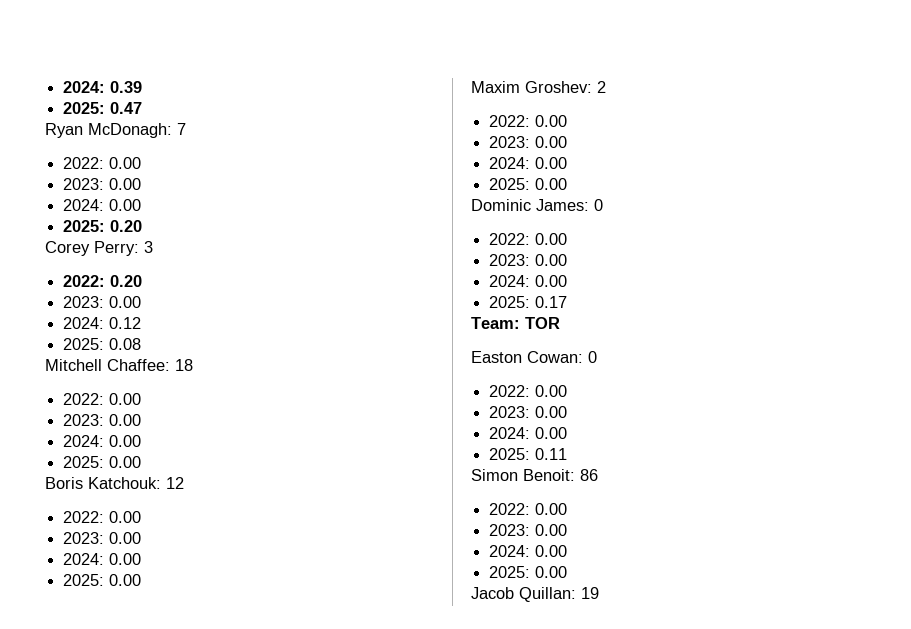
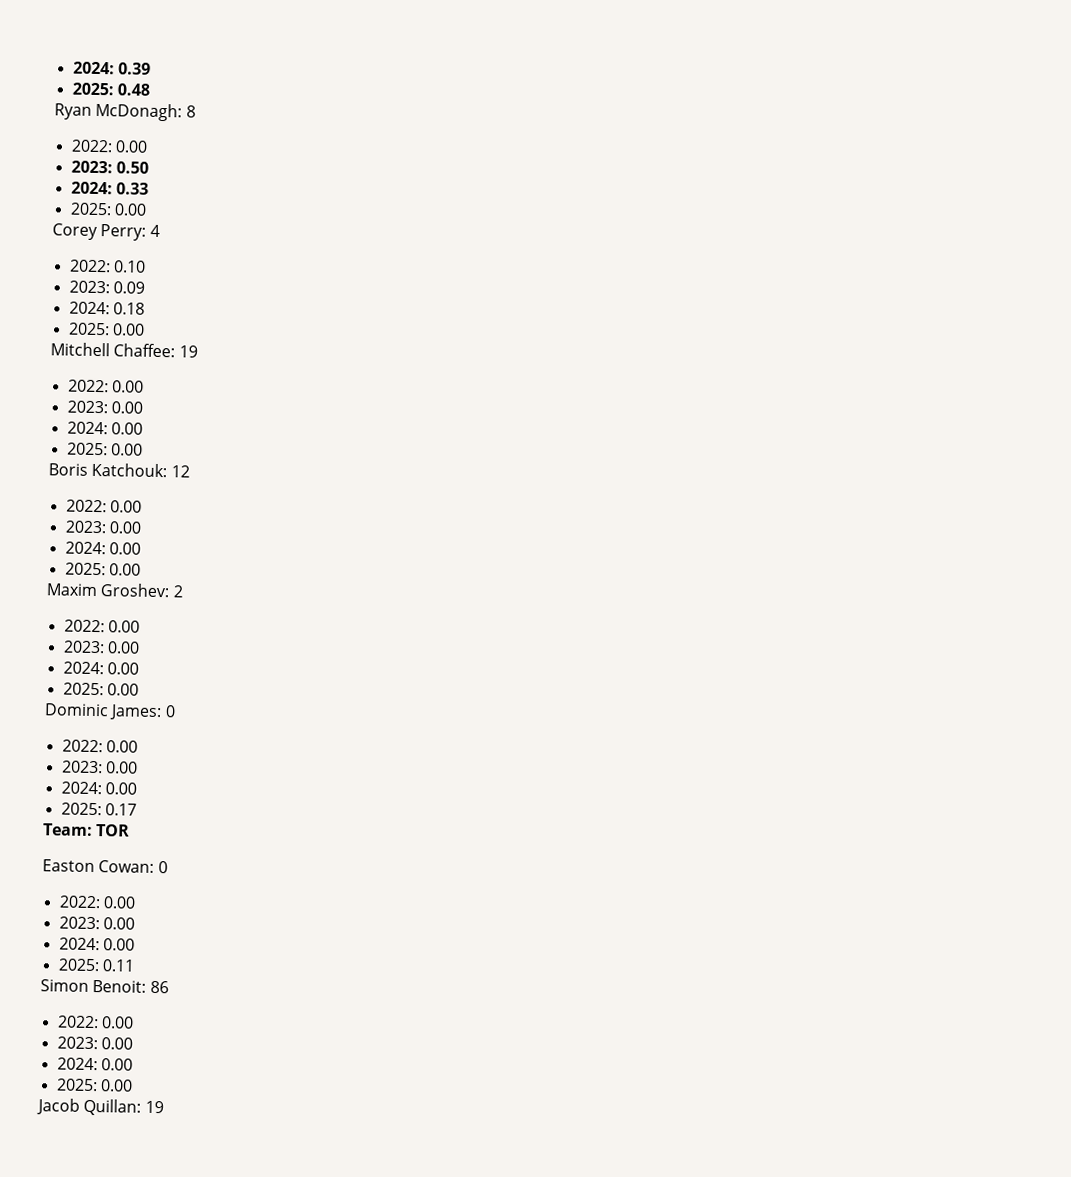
[110,102,143,114] 0.47 -> [116,83,150,96] 0.48
[177,123,186,135] [63,157,142,169] [63,178,142,190] [63,199,142,211] [63,220,143,232] 7 // 2022: 0.00 // 2023: 0.00 // 2024: 0.00 // 2025: 0.20 -> [185,105,196,118] [70,139,148,153] [70,160,149,174] [70,181,149,195] [69,202,147,216] 8 // 2022: 0.00 // 2023: 0.50 // 2024: 0.33 // 2025: 0.00
[144,241,153,253] [63,275,143,287] [63,296,142,308] [63,317,142,329] [63,338,142,350] 3 // 2022: 0.20 // 2023: 0.00 // 2024: 0.12 // 2025: 0.08 -> [149,224,160,237] [68,259,146,273] [68,280,145,294] [68,301,145,315] [67,322,145,336] 4 // 2022: 0.10 // 2023: 0.09 // 2024: 0.18 // 2025: 0.00
[175,359,193,371] 18 -> [178,345,198,358] 19

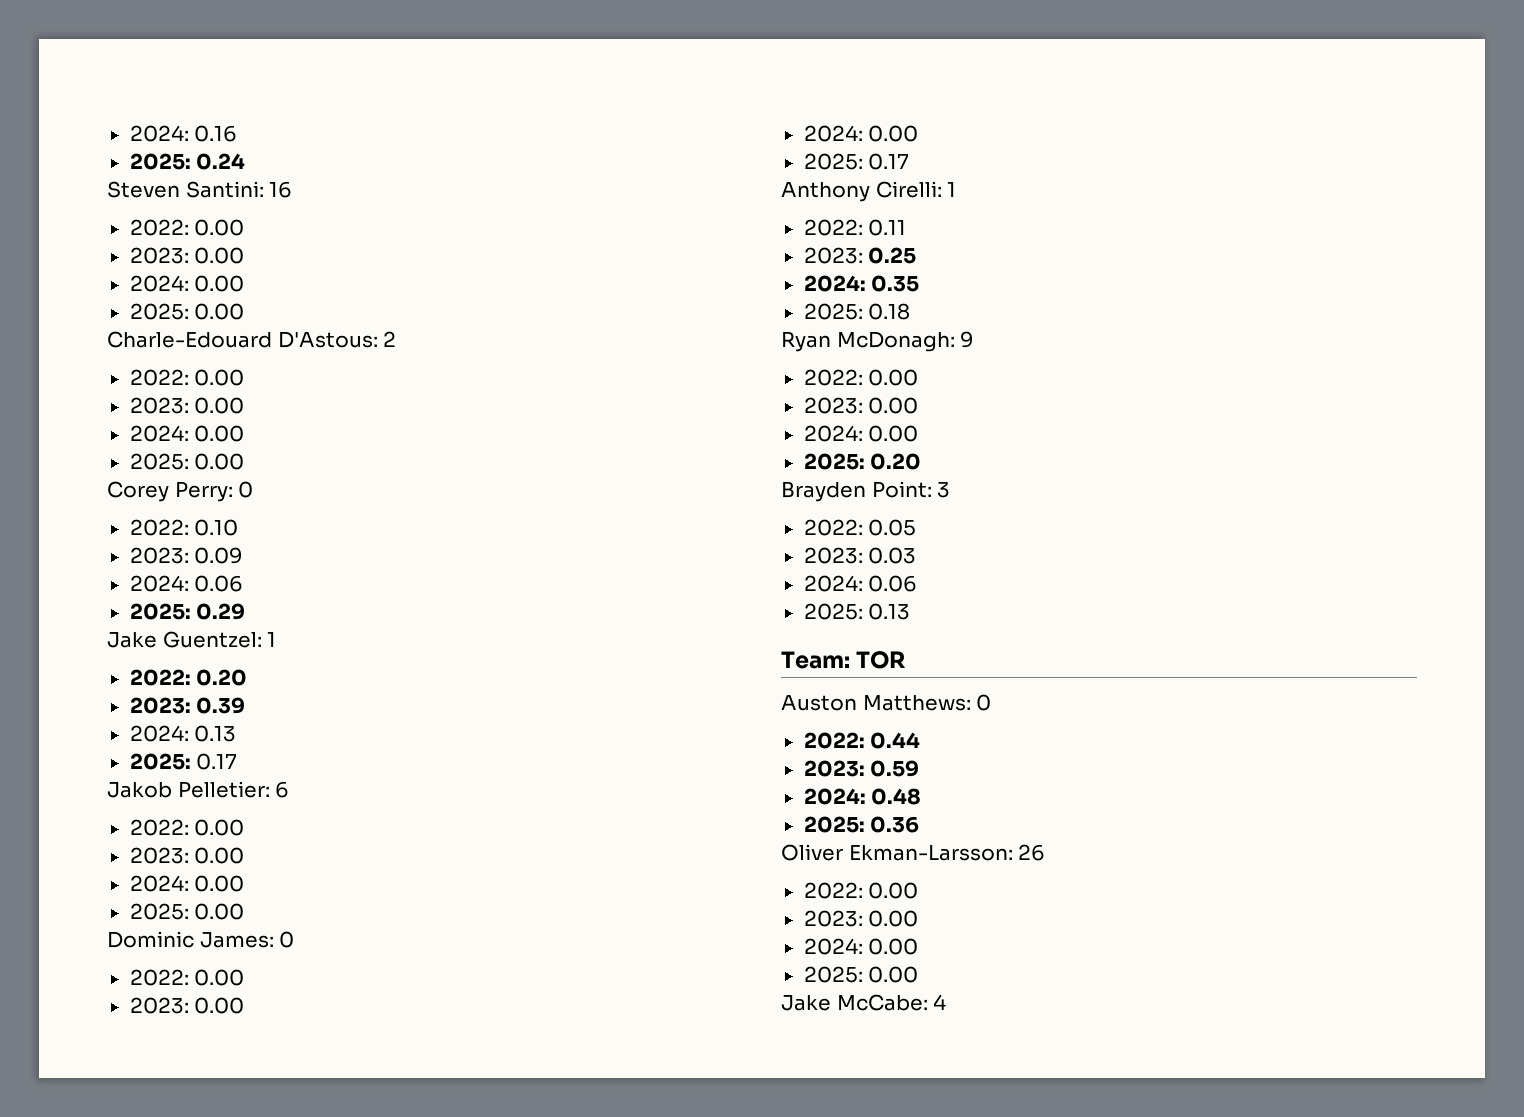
[72,61,151,75] [71,82,150,96] [54,102,196,122] [70,139,148,153] [70,160,149,174] [70,181,149,195] [69,202,147,216] [52,223,160,241] [68,259,146,273] [68,280,145,294] [68,301,145,315] [67,322,145,336] [50,342,198,358] [67,379,144,393] [66,400,143,414] [66,421,143,435] [66,442,143,456] [48,462,190,478] [65,499,142,513] [64,520,142,534] [64,541,141,555] [64,562,141,576] [46,583,184,598] 2024: 0.39 // 2025: 0.48 // Ryan McDonagh: 8 // 2022: 0.00 // 2023: 0.50 // 2024: 0.33 // 2025: 0.00 // Corey Perry: 4 // 2022: 0.10 // 2023: 0.09 // 2024: 0.18 // 2025: 0.00 // Mitchell Chaffee: 19 // 2022: 0.00 // 2023: 0.00 // 2024: 0.00 // 2025: 0.00 // Boris Katchouk: 12 // 2022: 0.00 // 2023: 0.00 // 2024: 0.00 // 2025: 0.00 // Maxim Groshev: 2 -> [129,125,238,142] [129,153,246,170] [107,181,293,198] [129,219,245,236] [129,247,245,264] [129,275,245,292] [129,303,245,320] [107,331,397,348] [129,369,245,386] [129,397,245,414] [129,425,245,442] [129,453,245,470] [107,481,254,502] [129,519,239,536] [129,547,244,564] [129,575,244,592] [129,603,246,620] [107,631,277,648] [129,669,248,686] [129,697,246,714] [129,725,237,742] [129,753,238,770] [107,781,290,798] 2024: 0.16 // 2025: 0.24 // Steven Santini: 16 // 2022: 0.00 // 2023: 0.00 // 2024: 0.00 // 2025: 0.00 // Charle-Edouard D'Astous: 2 // 2022: 0.00 // 2023: 0.00 // 2024: 0.00 // 2025: 0.00 // Corey Perry: 0 // 2022: 0.10 // 2023: 0.09 // 2024: 0.06 // 2025: 0.29 // Jake Guentzel: 1 // 2022: 0.20 // 2023: 0.39 // 2024: 0.13 // 2025: 0.17 // Jakob Pelletier: 6
[43,823,131,837] [42,859,168,874] [58,895,136,909] [58,916,135,930] [58,937,135,951] [57,958,135,972] [40,979,169,994] [56,1015,134,1029] [56,1036,133,1050] [56,1057,133,1071] [55,1078,133,1092] [36,1098,164,1116] Team: TOR // Easton Cowan: 0 // 2022: 0.00 // 2023: 0.00 // 2024: 0.00 // 2025: 0.11 // Simon Benoit: 86 // 2022: 0.00 // 2023: 0.00 // 2024: 0.00 // 2025: 0.00 // Jacob Quillan: 19 -> [781,181,957,202] [803,219,907,236] [803,247,917,264] [803,275,920,292] [803,303,911,320] [781,331,975,352] [803,369,919,386] [803,397,919,414] [803,425,919,442] [803,453,922,470] [781,481,951,502] [803,519,917,536] [803,547,917,564] [803,575,918,592] [803,603,911,620] [781,651,907,669] [781,694,992,711] [803,732,921,749] [803,760,920,777] [803,788,922,805] [803,816,920,833] [781,844,1046,861] [803,882,919,899] [803,910,919,927] [803,938,919,955] [803,966,919,983] [781,994,947,1011] Anthony Cirelli: 1 // 2022: 0.11 // 2023: 0.25 // 2024: 0.35 // 2025: 0.18 // Ryan McDonagh: 9 // 2022: 0.00 // 2023: 0.00 // 2024: 0.00 // 2025: 0.20 // Brayden Point: 3 // 2022: 0.05 // 2023: 0.03 // 2024: 0.06 // 2025: 0.13 // Team: TOR // Auston Matthews: 0 // 2022: 0.44 // 2023: 0.59 // 2024: 0.48 // 2025: 0.36 // Oliver Ekman-Larsson: 26 // 2022: 0.00 // 2023: 0.00 // 2024: 0.00 // 2025: 0.00 // Jake McCabe: 4

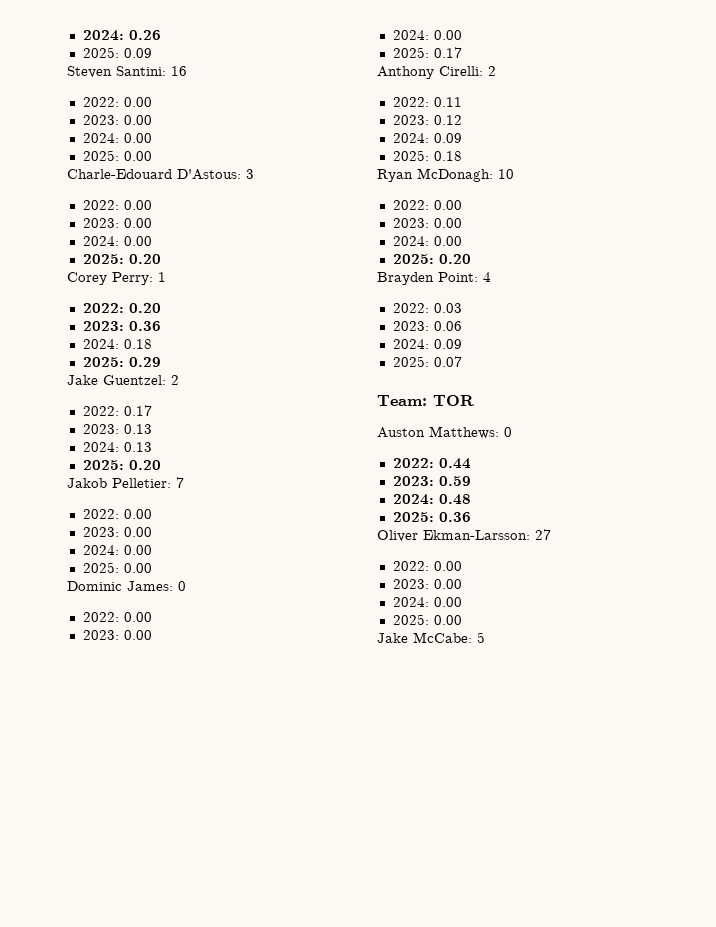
[129,125,238,142] [129,153,246,170] 2024: 0.16 // 2025: 0.24 -> [82,30,161,41] [82,47,152,58] 2024: 0.26 // 2025: 0.09
[383,331,397,347] [129,369,245,386] [129,397,245,414] [129,425,245,442] [129,453,245,470] 2 // 2022: 0.00 // 2023: 0.00 // 2024: 0.00 // 2025: 0.00 -> [246,169,254,179] [82,200,152,210] [82,218,152,228] [82,236,152,246] [82,254,161,264] 3 // 2022: 0.00 // 2023: 0.00 // 2024: 0.00 // 2025: 0.20
[238,481,254,498] [129,519,239,536] [129,547,244,564] [129,575,244,592] 0 // 2022: 0.10 // 2023: 0.09 // 2024: 0.06 -> [158,272,166,282] [82,303,161,313] [82,321,161,331] [82,339,152,349] 1 // 2022: 0.20 // 2023: 0.36 // 2024: 0.18
[267,632,277,647] [129,669,248,686] [129,697,246,714] 1 // 2022: 0.20 // 2023: 0.39 -> [171,375,179,385] [82,405,152,416] [82,424,152,434] 2 // 2022: 0.17 // 2023: 0.13
[196,753,238,770] 0.17 -> [128,460,161,470] 0.20
[275,781,290,798] 6 -> [176,477,184,488] 7
[947,182,957,197] 1 -> [488,66,496,76] 2
[868,247,917,264] [803,275,920,292] 0.25 // 2024: 0.35 -> [433,115,462,125] [392,133,462,143] 0.12 // 2024: 0.09
[960,331,975,348] 9 -> [498,169,514,179] 10
[937,482,951,498] [803,519,917,536] [803,547,917,564] [803,575,918,592] [803,603,911,620] 3 // 2022: 0.05 // 2023: 0.03 // 2024: 0.06 // 2025: 0.13 -> [483,272,491,282] [392,303,462,313] [392,321,462,331] [392,339,462,349] [392,356,462,367] 4 // 2022: 0.03 // 2023: 0.06 // 2024: 0.09 // 2025: 0.07
[1018,844,1046,861] 26 -> [535,529,551,540] 27
[933,994,947,1010] 4 -> [477,632,485,643] 5

